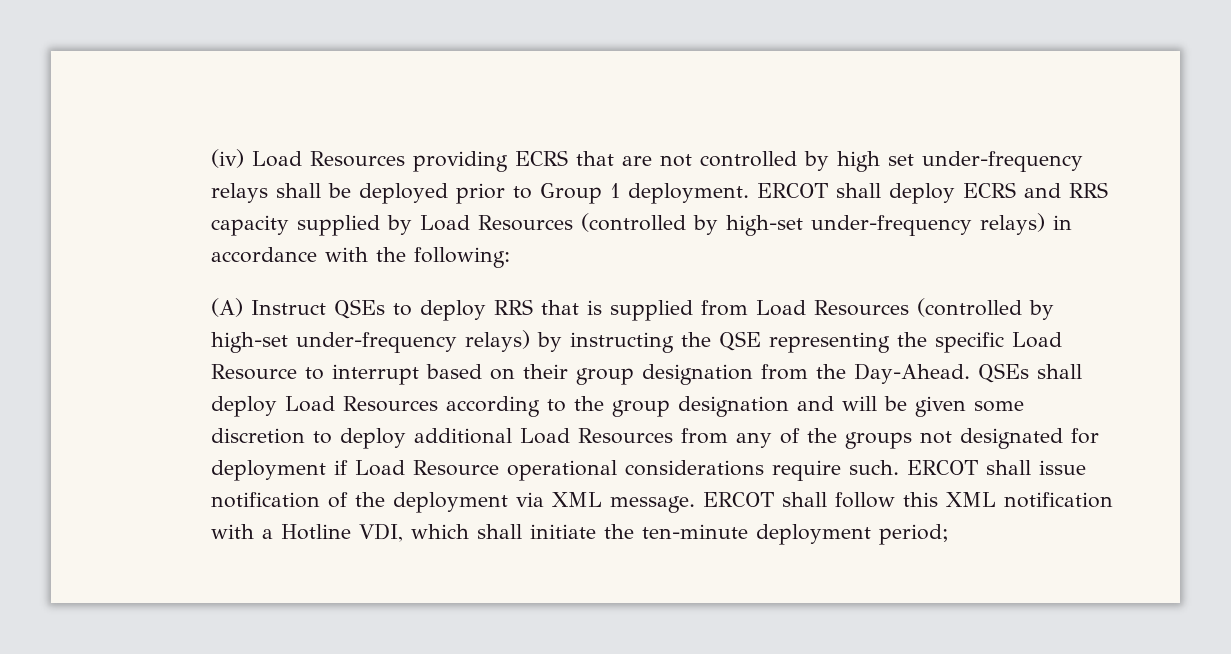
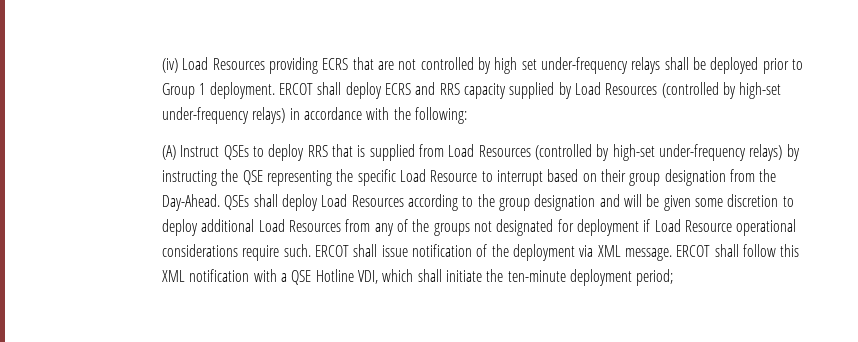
(274, 534) none -> [291,270,312,285] QSE

